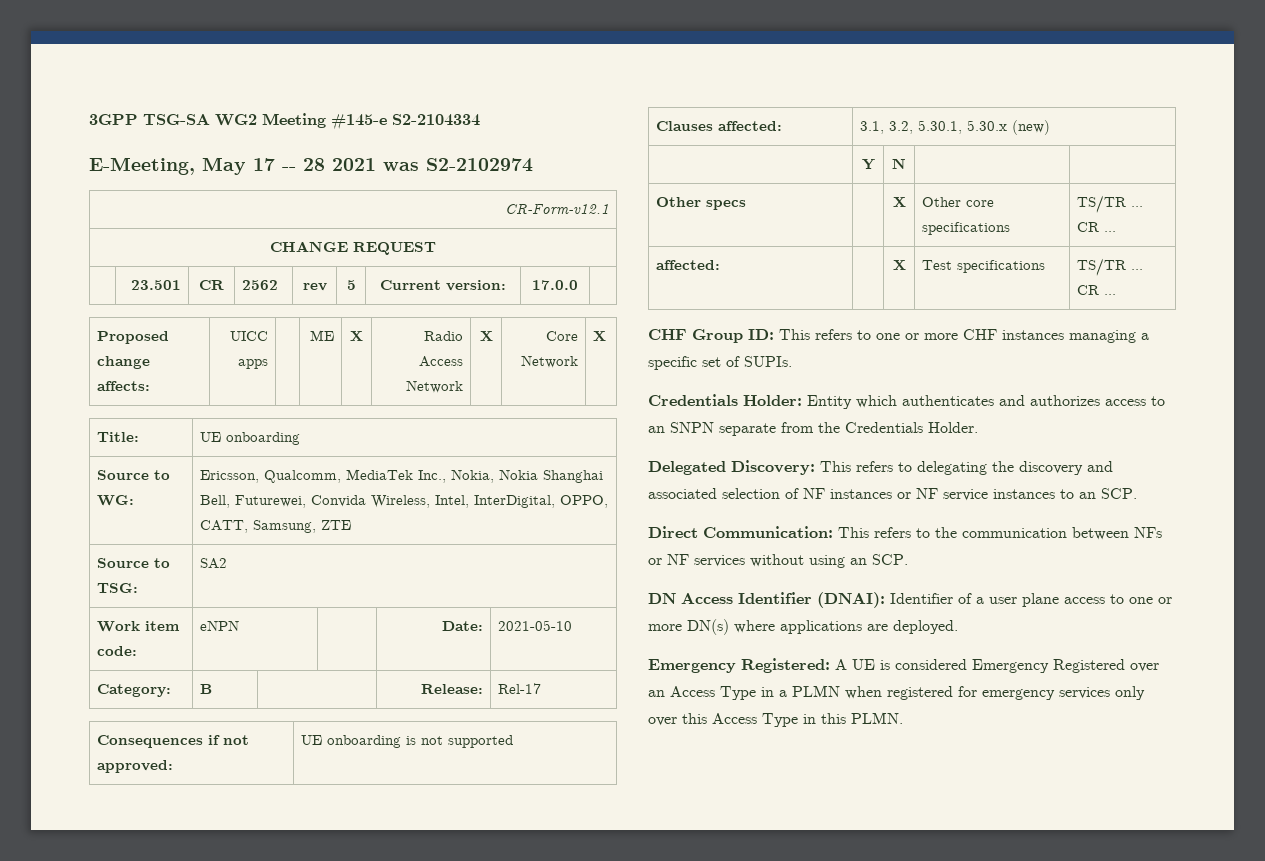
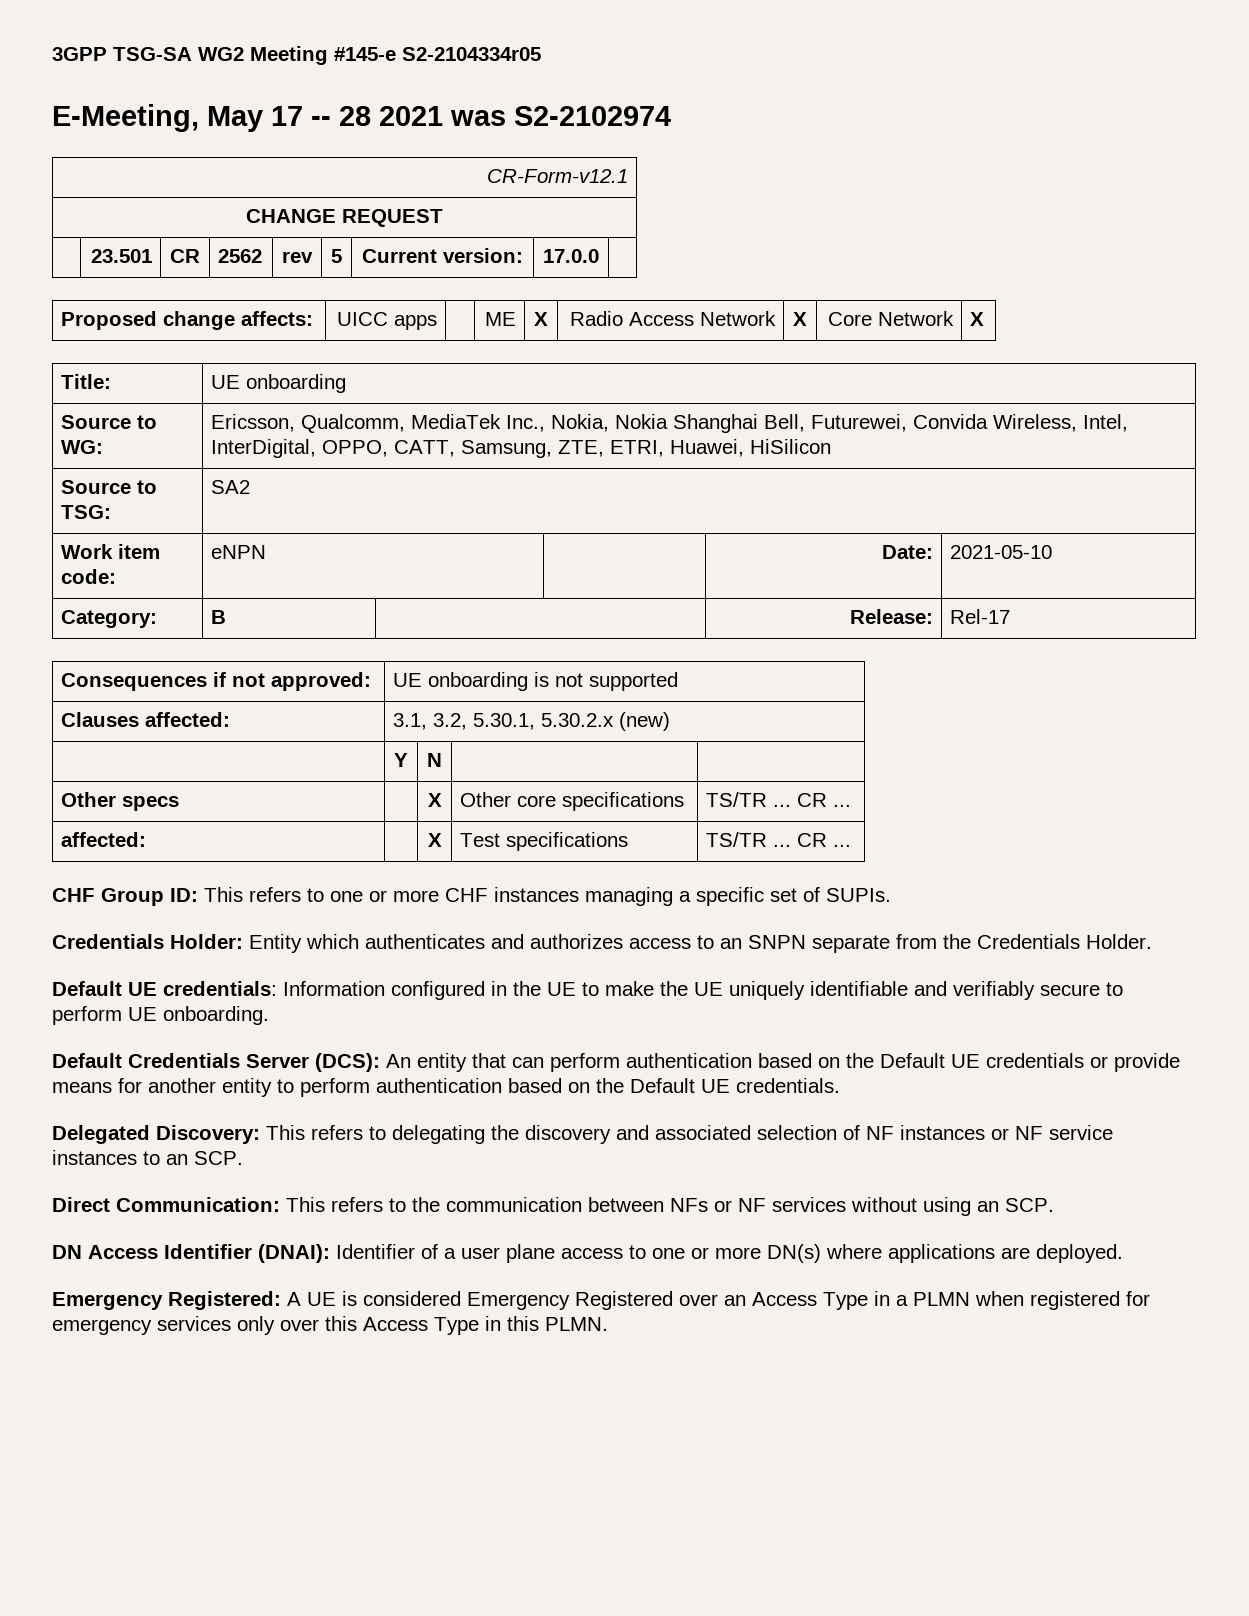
[392,114,480,126] S2-2104334 -> [402,47,541,61] S2-2104334r05
[321,520,352,530] ZTE -> [558,439,832,457] ZTE, ETRI, Huawei, HiSilicon
[967,120,1008,131] 5.30.x -> [541,713,615,727] 5.30.2.x
(978, 427) none -> [52,981,1123,1000] [52,1006,269,1025] [52,1053,1180,1072] [52,1078,840,1097] // Default UE credentials: Information configured in the UE to make the UE uniquely identifiable and verifiably secure to perform UE onboarding. // Default Credentials Server (DCS): An entity that can perform authentication based on the Default UE credentials or provide means for another entity to perform authentication based on the Default UE credentials.

